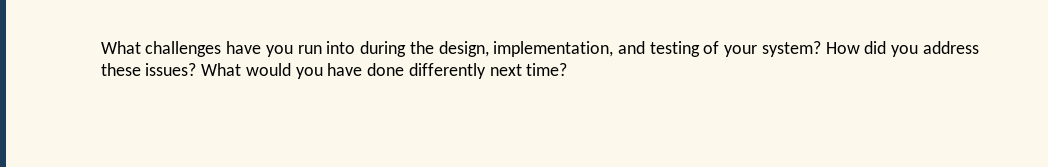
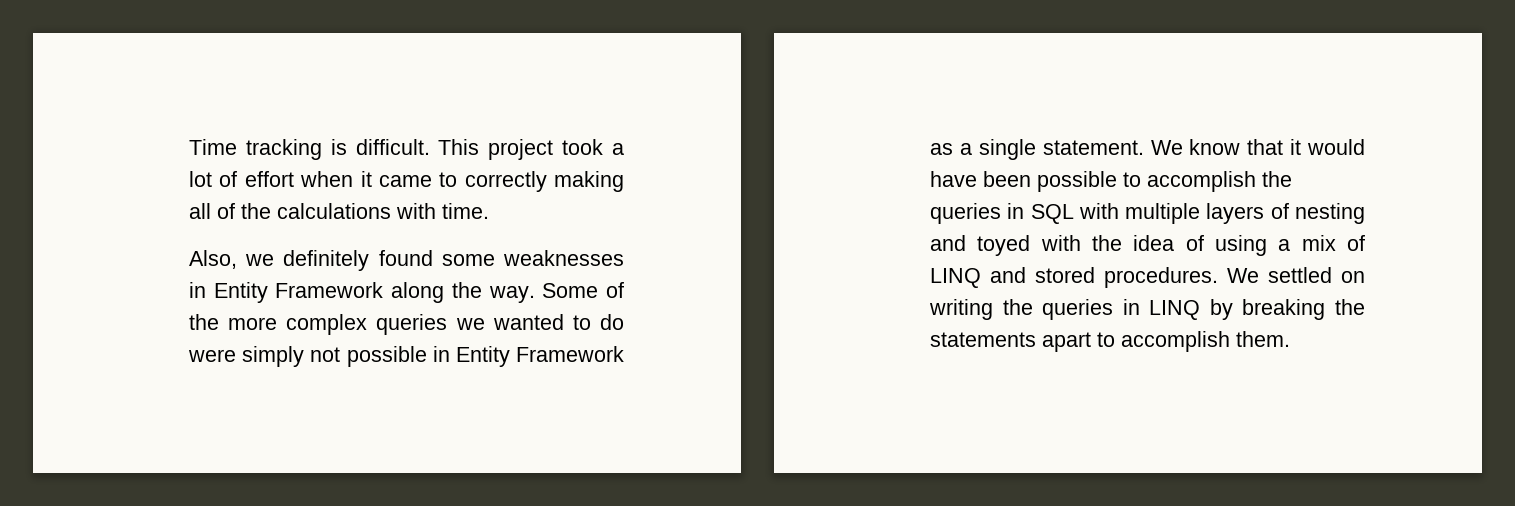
[100,41,979,57] [100,63,568,79] What challenges have you run into during the design, implementation, and testing of your system? How did you address these issues? What would you have done differently next time? -> [189,139,624,160] [189,171,624,192] [189,203,490,219] [189,250,624,271] [189,282,624,303] [189,314,624,335] [188,346,624,367] [930,139,1365,160] [930,171,1293,192] [930,203,1365,224] [930,235,1365,256] [930,267,1365,288] [929,299,1365,320] [930,331,1291,352] Time tracking is difficult. This project took a lot of effort when it came to correctly making all of the calculations with time. // Also, we definitely found some weaknesses in Entity Framework along the way. Some of the more complex queries we wanted to do were simply not possible in Entity Framework as a single statement. We know that it would have been possible to accomplish the queries in SQL with multiple layers of nesting and toyed with the idea of using a mix of LINQ and stored procedures. We settled on writing the queries in LINQ by breaking the statements apart to accomplish them.

